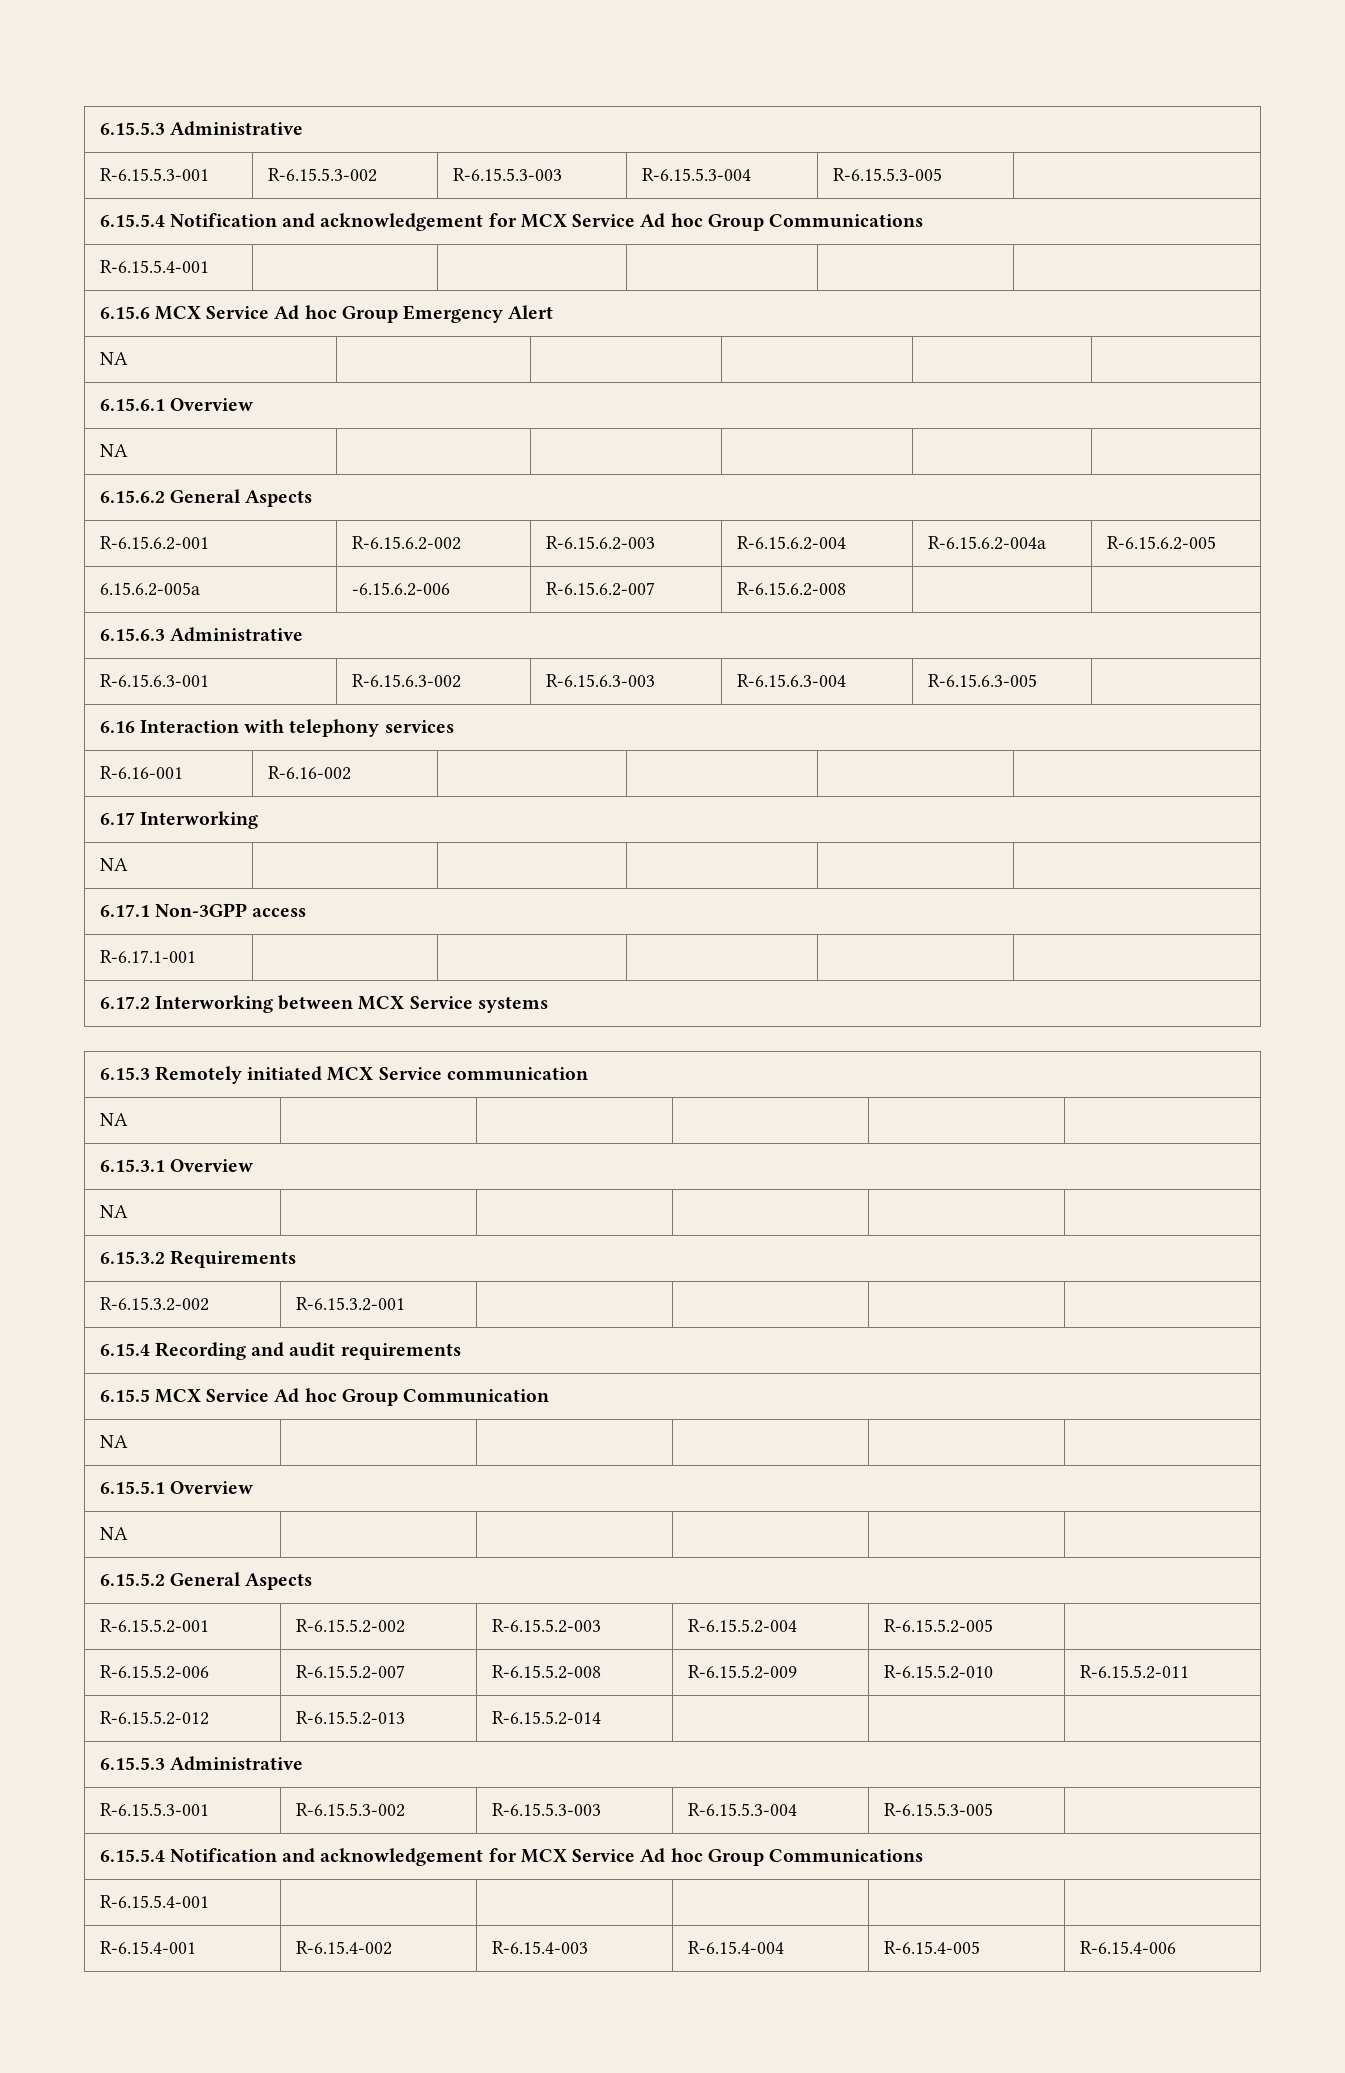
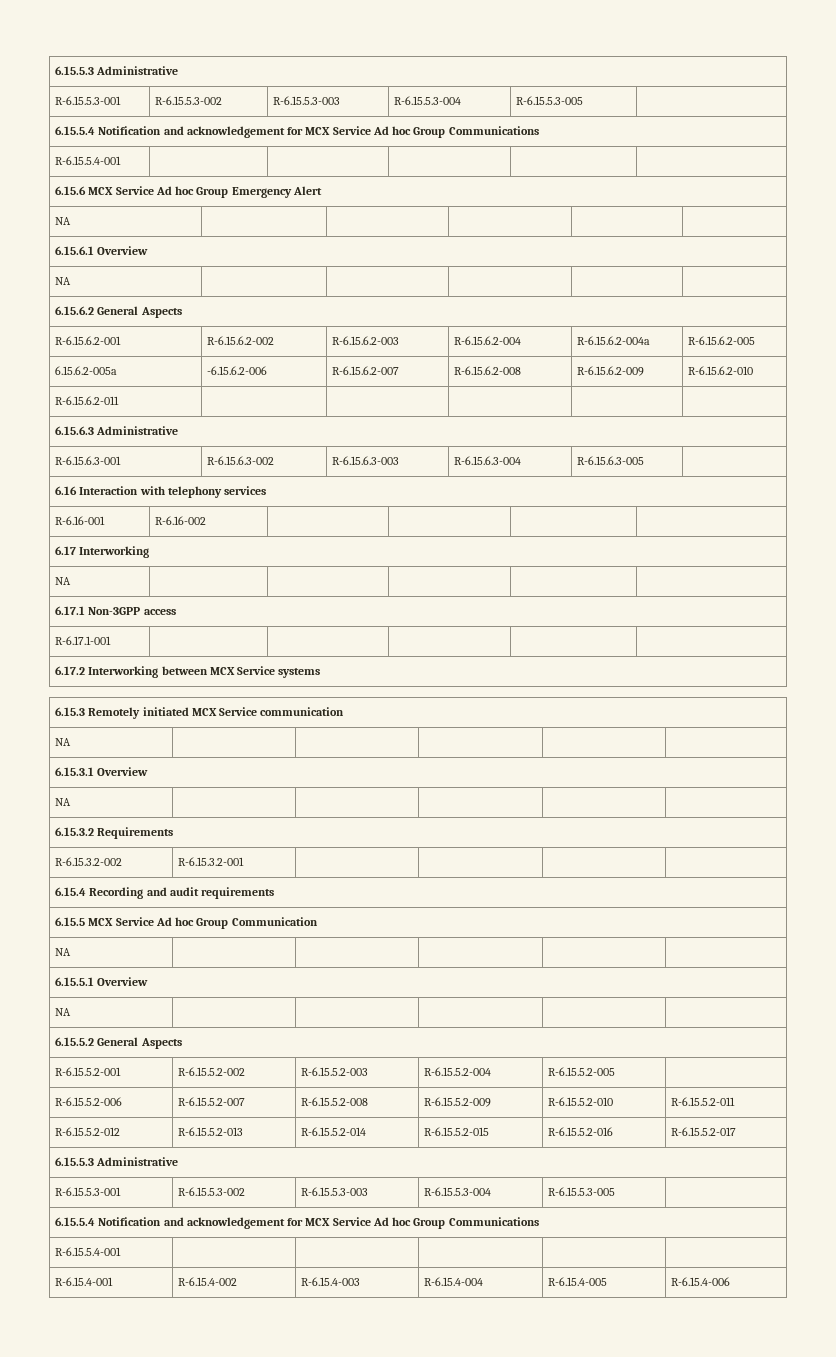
(846, 589) none -> [577,366,645,376] [688,366,754,375] [55,396,120,405] | R-6.15.6.2-009 | R-6.15.6.2-010 // R-6.15.6.2-011 | | |
(601, 1718) | | -> [424,1127,490,1136] [548,1127,614,1136] [671,1127,737,1136] R-6.15.5.2-015 | R-6.15.5.2-016 | R-6.15.5.2-017

